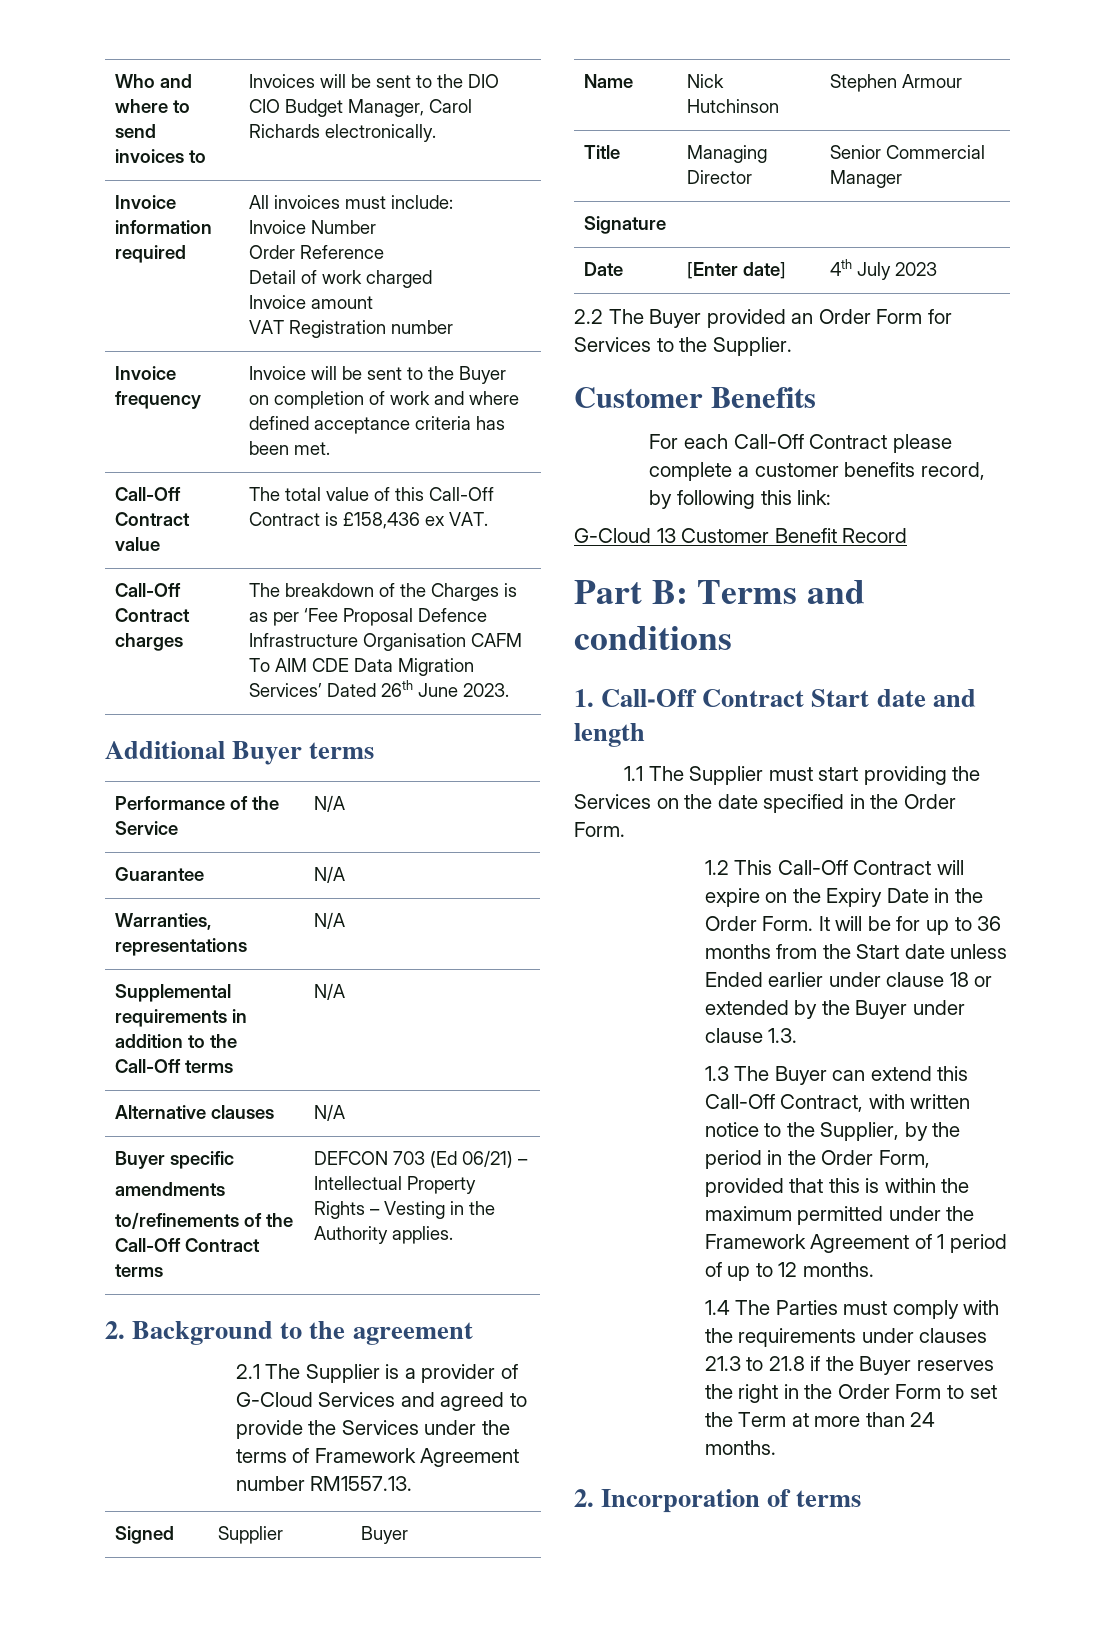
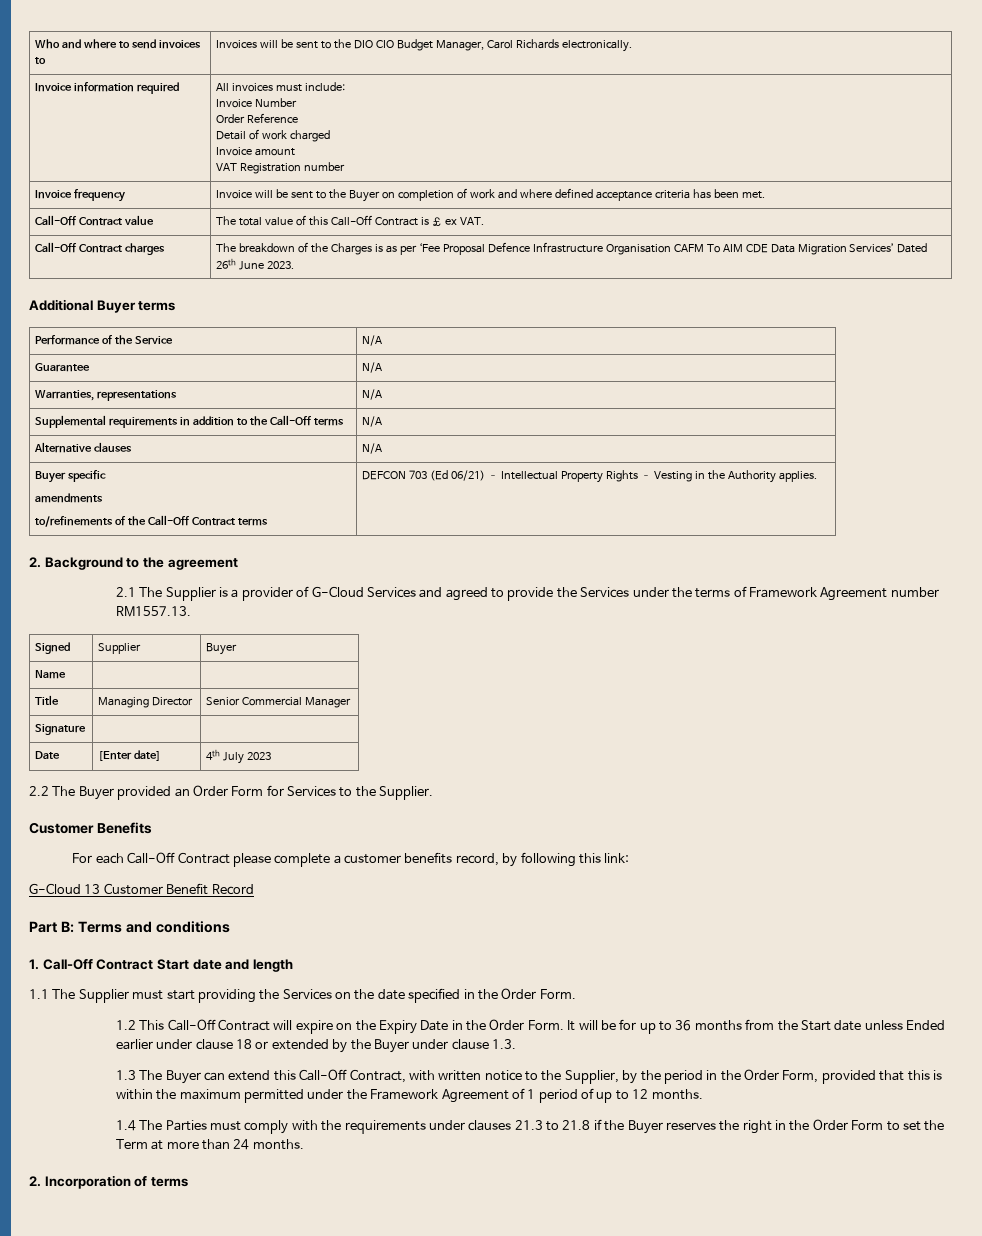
[343,512,421,529] £158,436 -> [431,217,442,227] £
[687,74,725,88] [687,99,780,113] [830,74,963,92] Nick Hutchinson | Stephen Armour -> (67, 674) |

